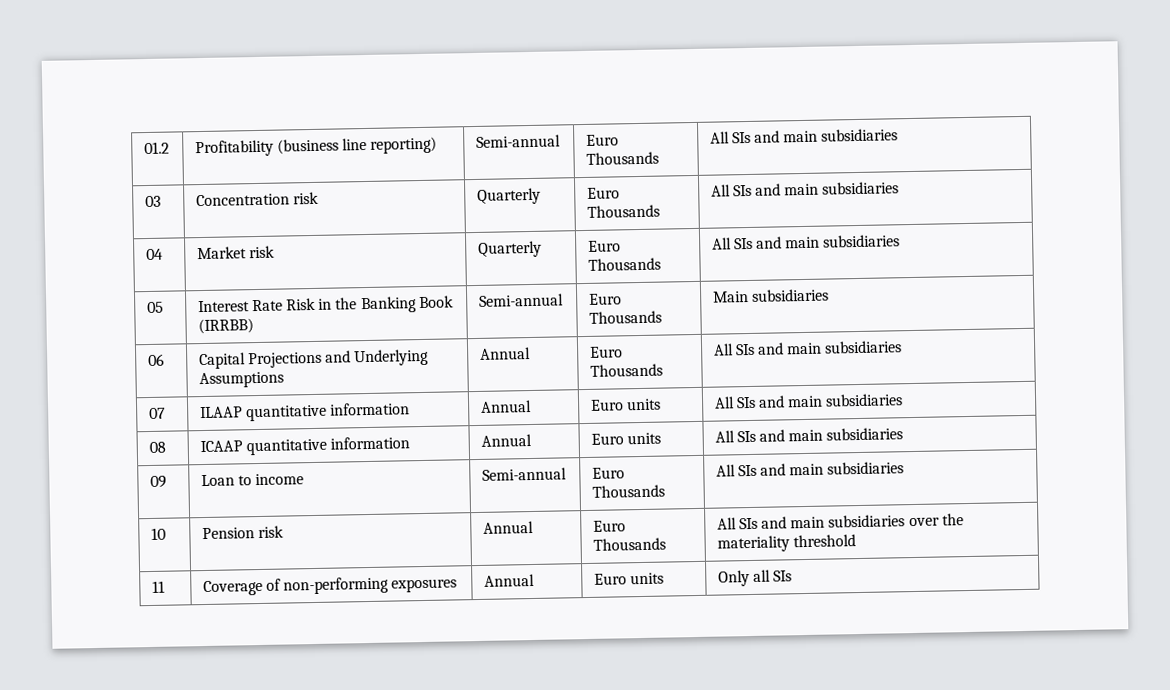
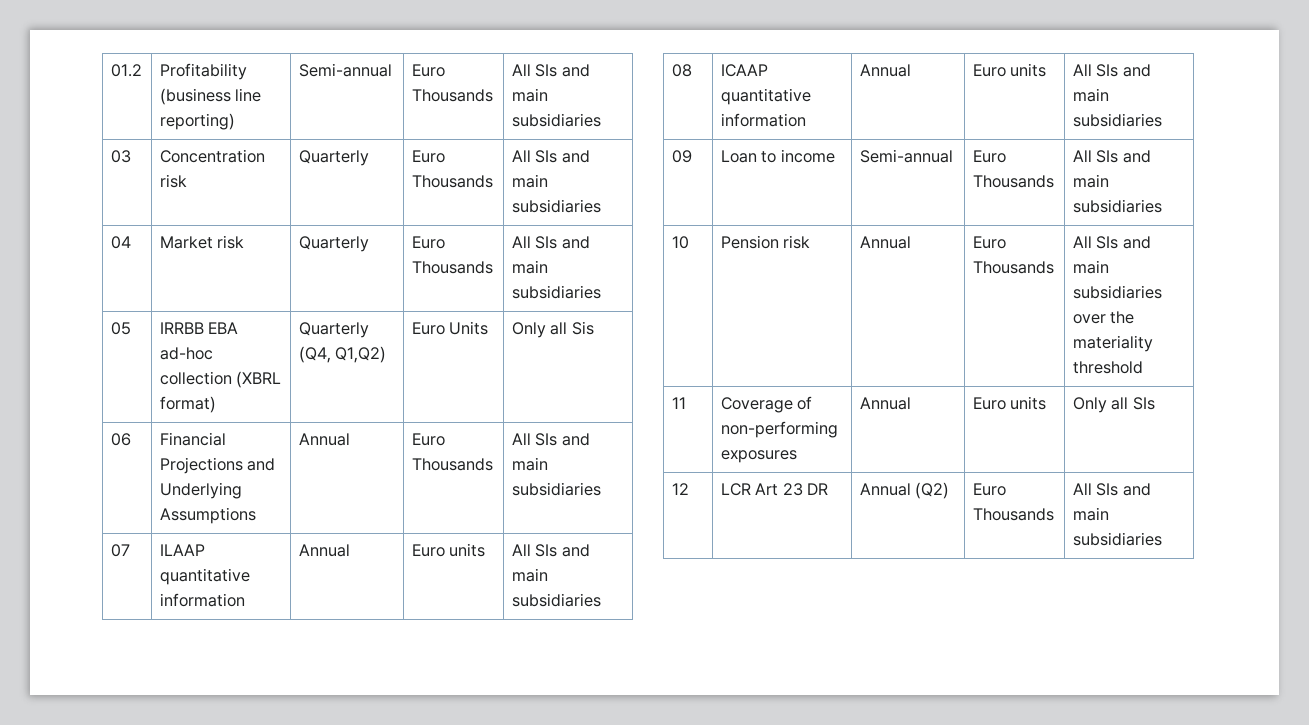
[197,295,454,314] [197,318,254,335] [478,293,564,307] [588,293,622,305] [588,310,662,324] [712,288,829,303] Interest Rate Risk in the Banking Book (IRRBB) | Semi-annual | Euro Thousands | Main subsidiaries -> [159,322,239,334] [159,347,213,360] [159,371,282,388] [159,396,216,413] [298,322,369,338] [298,346,387,363] [411,321,489,335] [511,321,594,338] IRRBB EBA ad-hoc collection (XBRL format) | Quarterly (Q4, Q1,Q2) | Euro Units | Only all Sis
[198,352,246,370] Capital -> [159,432,226,446] Financial
(792, 576) none -> [671,483,689,495] [720,483,829,496] [859,482,950,499] [972,483,1006,496] [972,508,1054,521] [1072,483,1151,496] [1072,507,1109,521] [1072,532,1162,546] // 12 | LCR Art 23 DR | Annual (Q2) | Euro Thousands | All SIs and main subsidiaries

